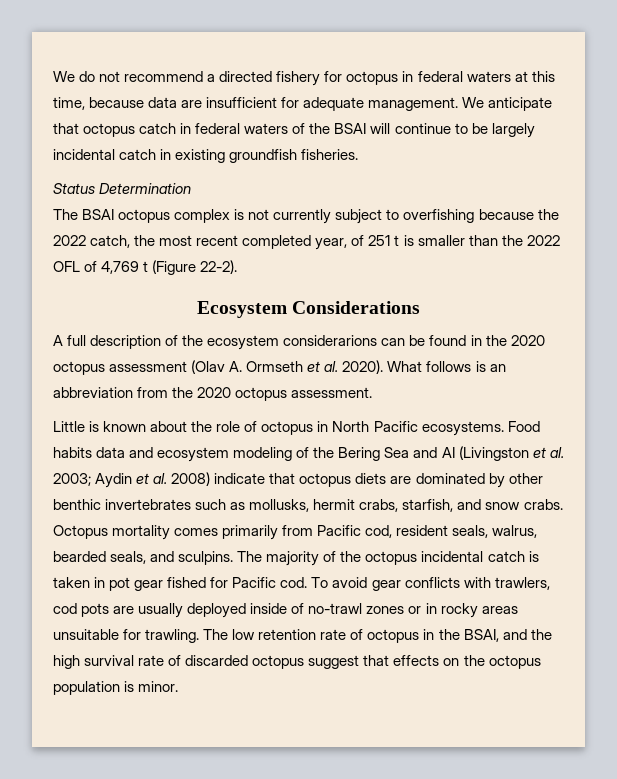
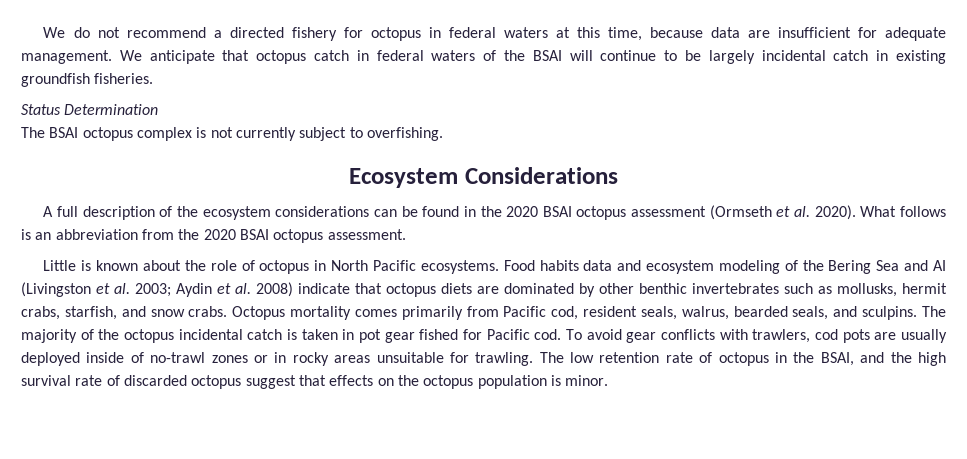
[403,209,559,223] [53,235,560,250] [53,260,238,275] overfishing because the 2022 catch, the most recent completed year, of 251 t is smaller than the 2022 OFL of 4,769 t (Figure 22-2). -> [366,127,443,141] overfishing.
[283,335,378,346] considerarions -> [275,206,370,217] considerations
(545, 340) none -> [542,206,572,217] BSAI
[191,360,304,374] (Olav A. Ormseth -> [709,205,772,220] (Ormseth
(232, 392) none -> [239,229,269,240] BSAI

